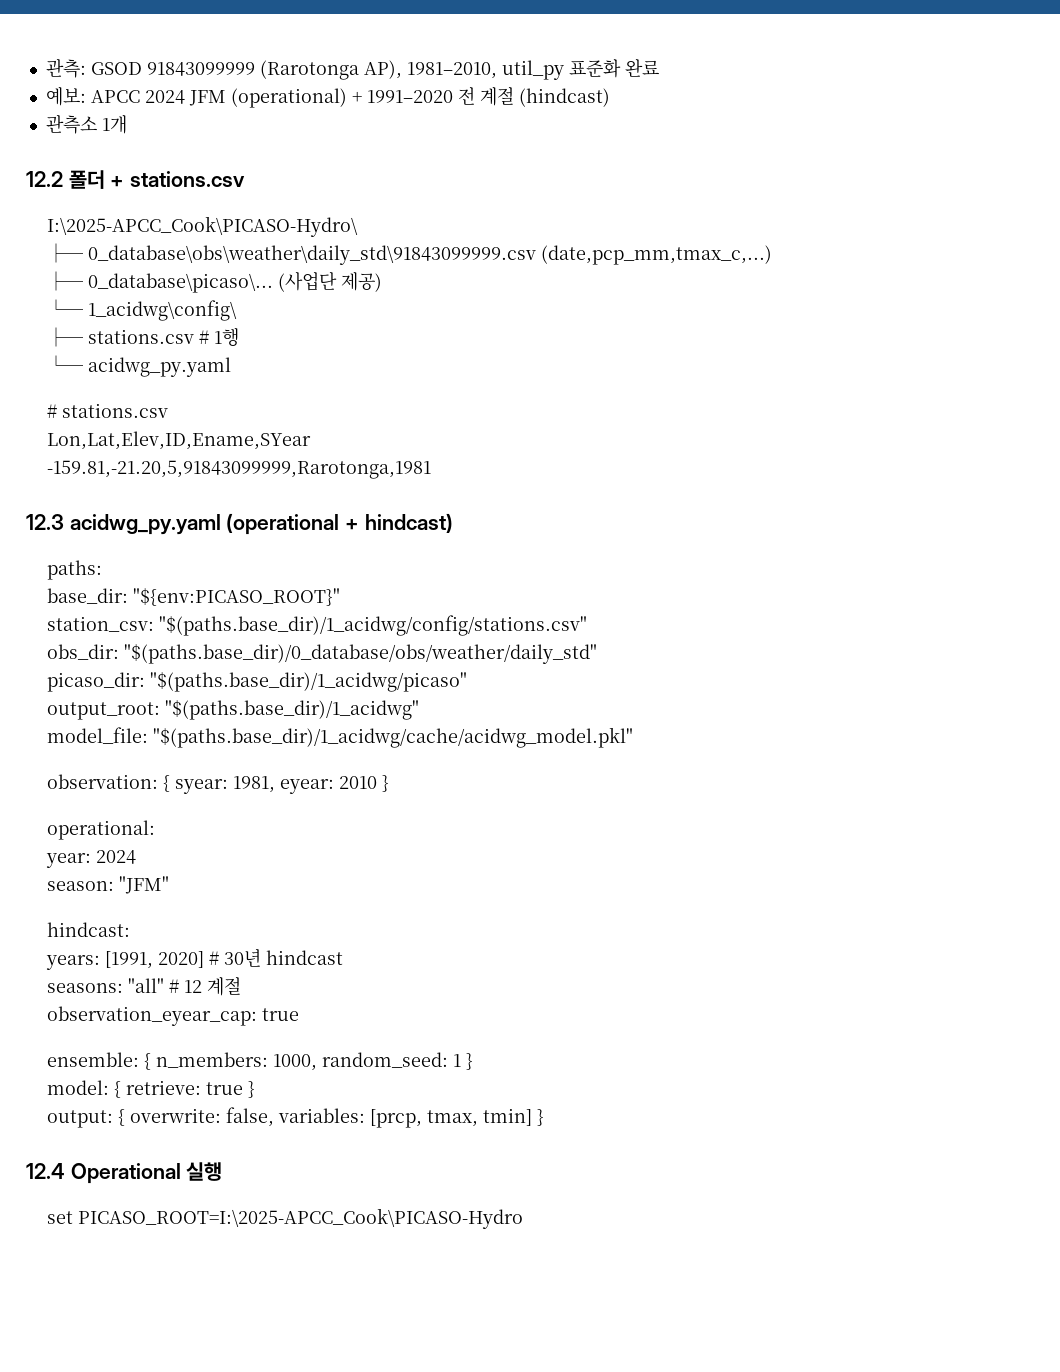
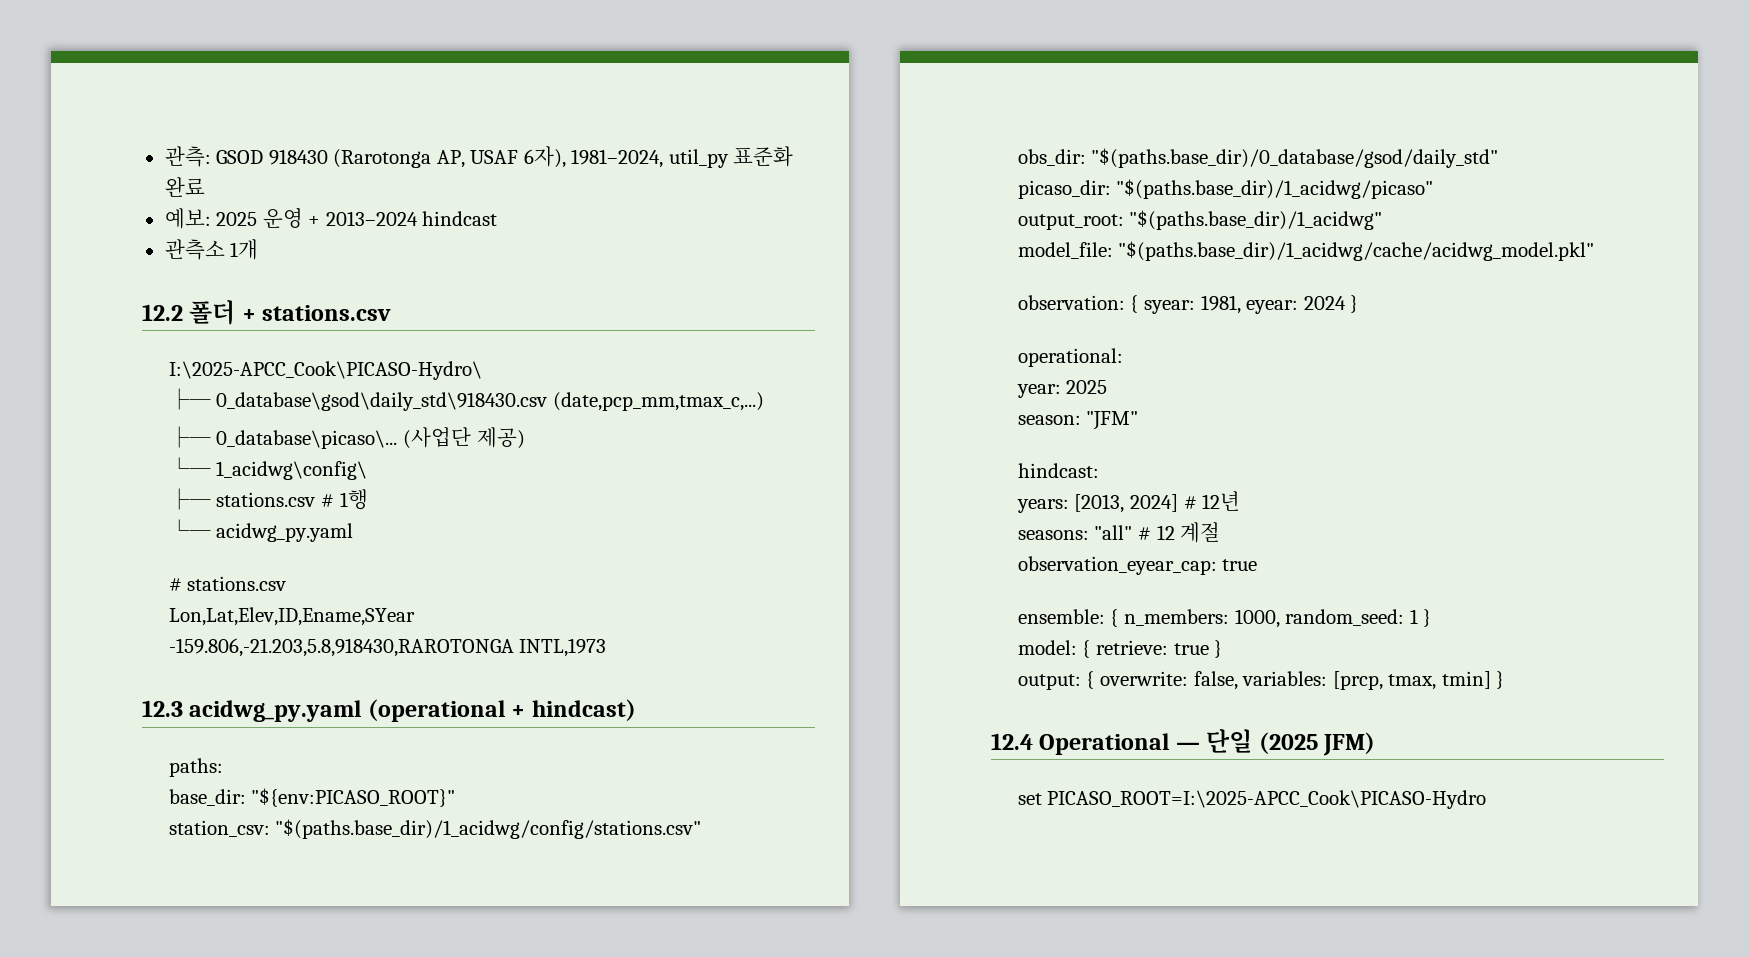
[146,59,659,80] [45,87,610,108] 91843099999 (Rarotonga AP), 1981–2010, util_py 표준화 완료 // 예보: APCC 2024 JFM (operational) + 1991–2020 전 계절 (hindcast) -> [268,146,794,168] [164,177,205,197] [164,208,498,229] 918430 (Rarotonga AP, USAF 6자), 1981–2024, util_py 표준화 완료 // 예보: 2025 운영 + 2013–2024 hindcast
[88,245,537,265] 0_database\obs\weather\daily_std\91843099999.csv -> [216,392,548,411] 0_database\gsod\daily_std\918430.csv
[47,460,432,479] -159.81,-21.20,5,91843099999,Rarotonga,1981 -> [168,638,607,657] -159.806,-21.203,5.8,918430,RAROTONGA INTL,1973
[124,644,598,664] "$(paths.base_dir)/0_database/obs/weather/daily_std" -> [1091,148,1499,168] "$(paths.base_dir)/0_database/gsod/daily_std"
[339,776,378,789] 2010 -> [1303,296,1346,310] 2024
[96,850,137,864] 2024 -> [1066,380,1108,394] 2025
[105,948,344,969] [1991, 2020] # 30년 hindcast -> [1074,491,1241,513] [2013, 2024] # 12년
[186,1162,223,1181] 실행 -> [1175,729,1376,756] — 단일 (2025 JFM)

